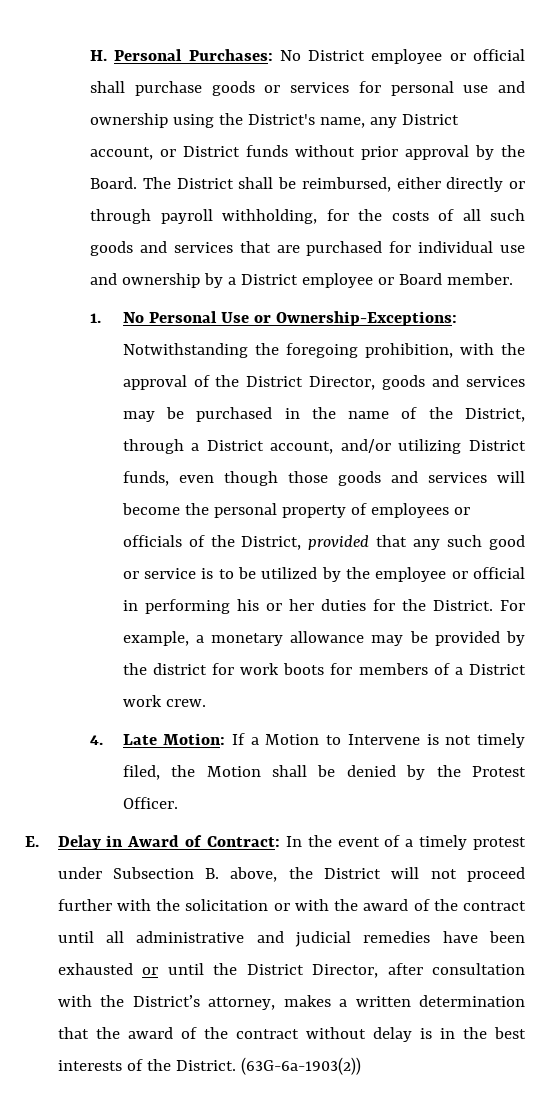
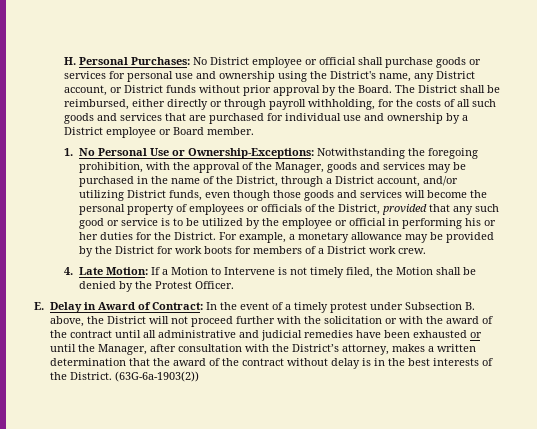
[246,376,376,390] District Director, -> [274,162,324,173] Manager,
[152,663,207,675] district -> [114,246,154,254] District
[246,964,379,978] District Director, -> [97,344,147,355] Manager,

